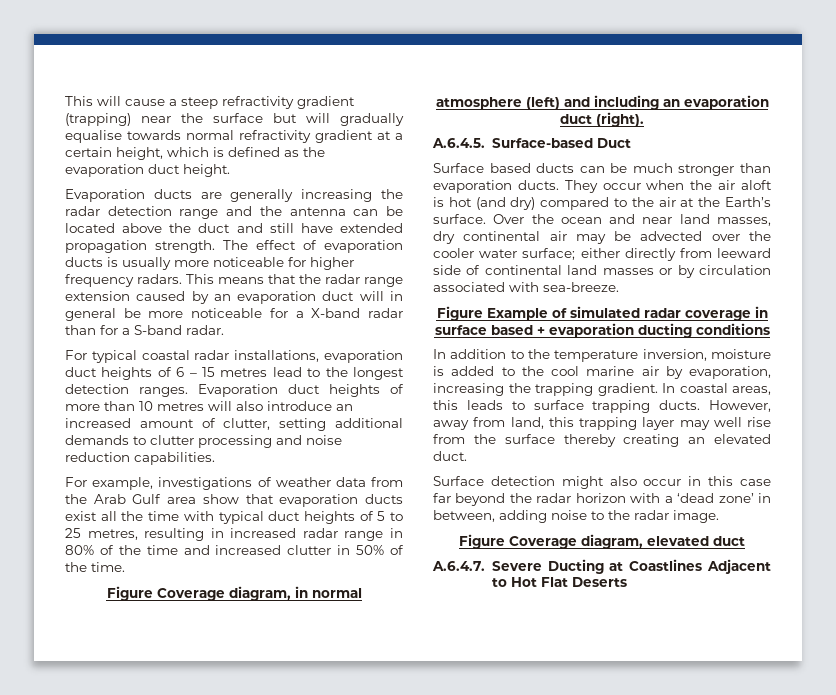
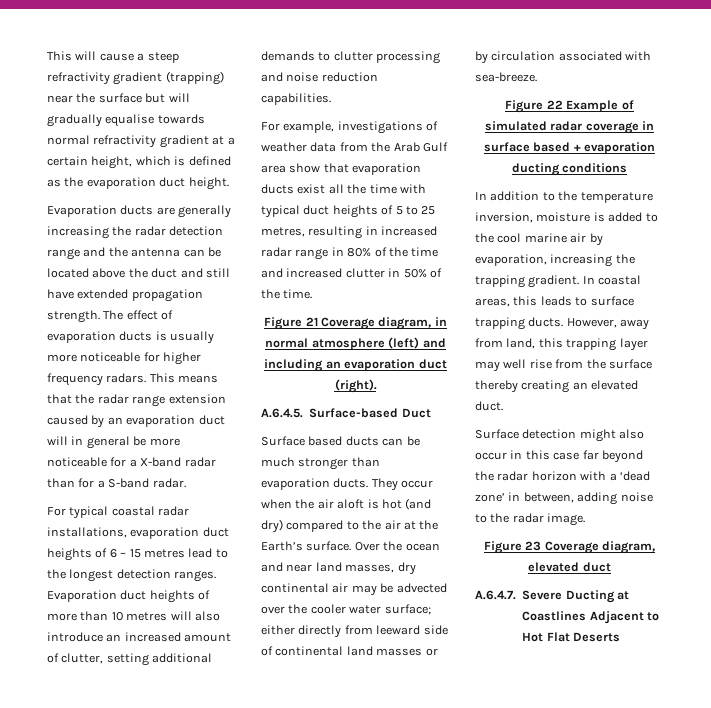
(153, 593) none -> [305,317,318,326] 21
(483, 313) none -> [546,100,563,109] 22
(505, 541) none -> [525,541,542,551] 23

